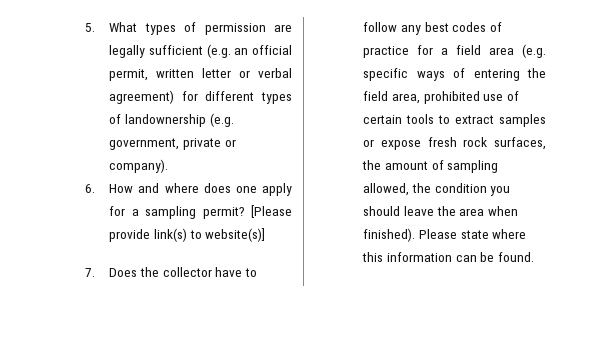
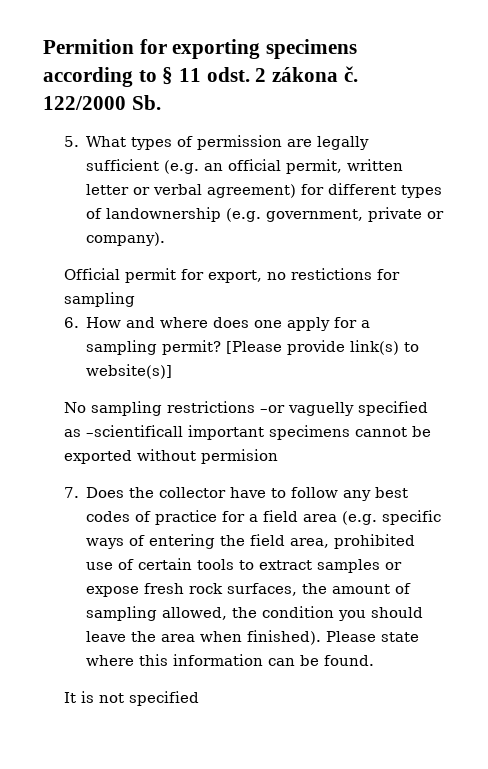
(84, 27) none -> [43,39,358,59] [43,66,358,87] [43,95,161,110] Permition for exporting specimens according to § 11 odst. 2 zákona č. 122/2000 Sb. //
(169, 166) none -> [63,268,400,283] [63,292,135,307] // Official permit for export, no restictions for sampling
(266, 235) none -> [63,401,428,416] [63,425,431,440] [63,449,278,464] // No sampling restrictions –or vaguelly specified as –scientificall important specimens cannot be exported without permision
(534, 257) none -> [63,691,199,706] // It is not specified

